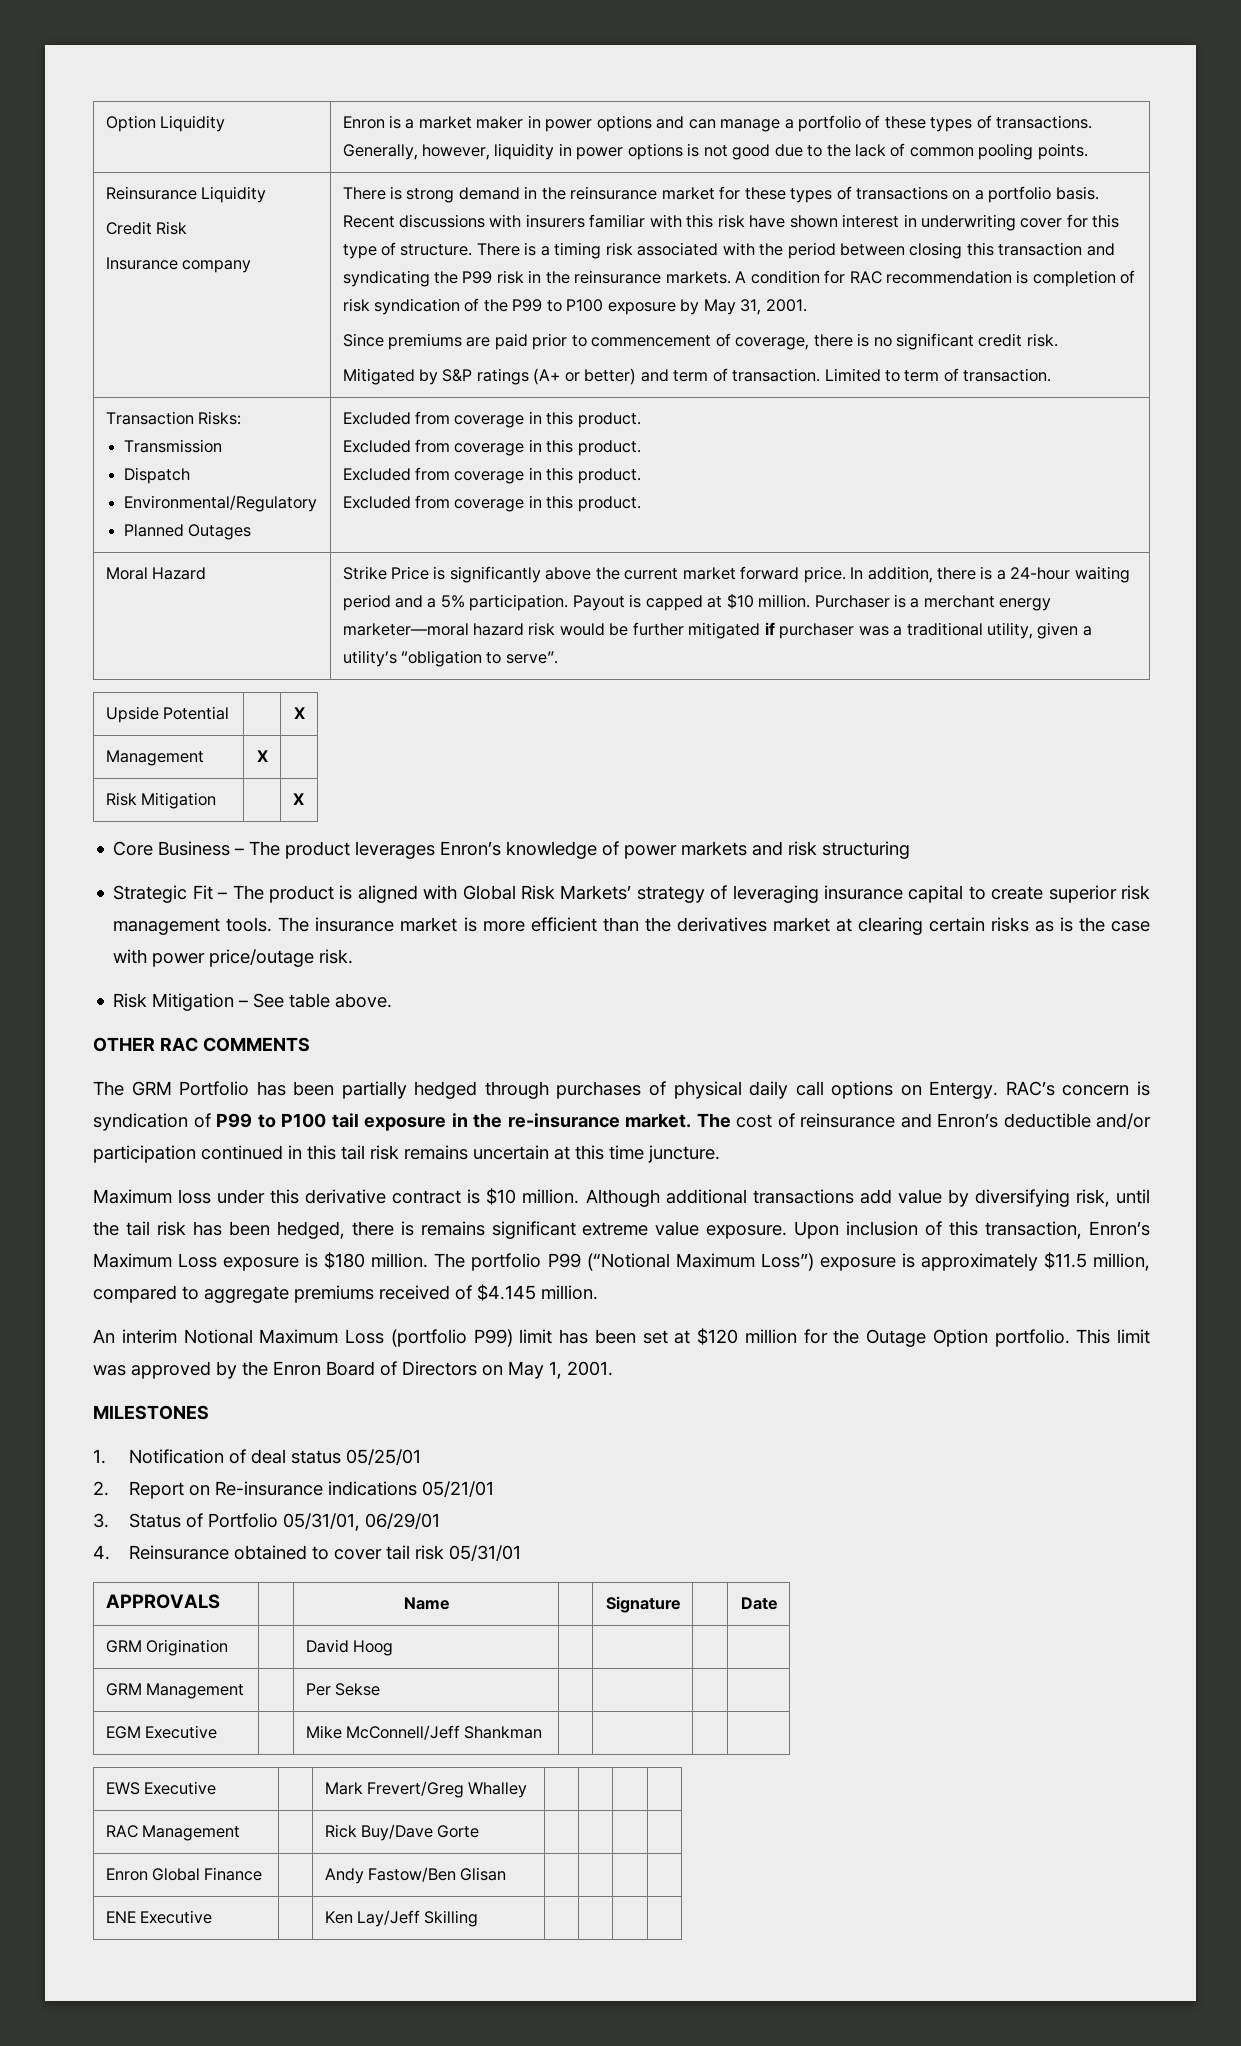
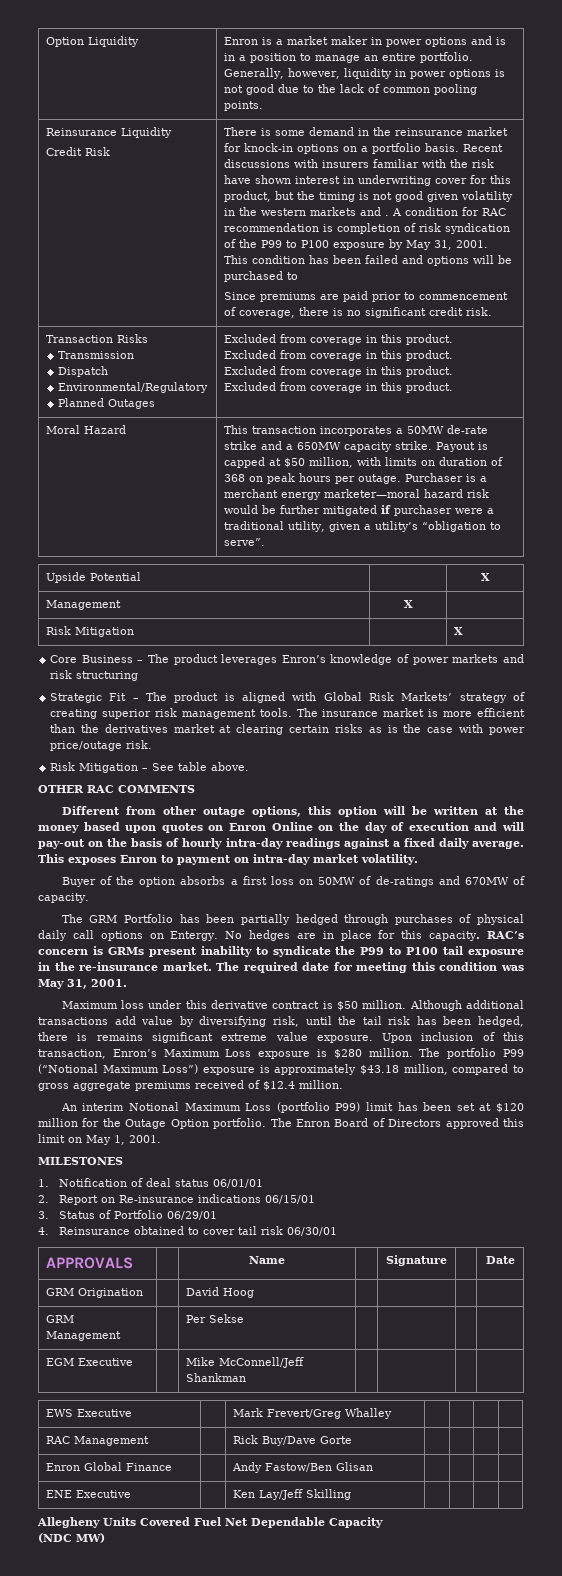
[688,115,1093,132] can manage a portfolio of these types of transactions. -> [496,37,507,45] [224,52,474,63] is in a position to manage an entire portfolio.
[105,257,251,273] [342,186,455,203] // Insurance company | There is strong -> [224,127,306,136] | There is some
[744,186,948,203] these types of transactions -> [244,143,340,154] knock-in options
[686,214,714,228] this -> [450,159,469,168] the
[342,242,1115,259] [342,270,731,287] type of structure. There is a timing risk associated with the period between closing this transaction and syndicating the P99 risk in the reinsurance markets. -> [224,191,514,202] [224,207,390,216] product, but the timing is not good given volatility in the western markets and .
(807, 305) none -> [224,255,513,266] [224,271,299,282] This condition has been failed and options will be purchased to
[342,368,1052,385] // Mitigated by S&P ratings (A+ or better) and term of transaction. Limited to term of transaction. -> (493, 311) none
[197,411,241,425] Risks: -> [117,334,149,343] Risks
[342,566,1130,583] [342,593,811,611] Strike Price is significantly above the current market forward price. In addition, there is a 24-hour waiting period and a 5% participation. Payout is capped at $10 million. -> [224,425,489,436] [224,441,489,452] [224,457,504,468] [224,473,402,484] This transaction incorporates a 50MW de-rate strike and a 650MW capacity strike. Payout is capped at $50 million, with limits on duration of 368 on peak hours per outage.
[858,626,889,636] was -> [455,508,484,514] were
[732,885,1044,903] leveraging insurance capital to create -> [50,709,98,719] creating
(310, 1044) none -> [61,806,525,817] [38,822,525,833] [38,838,524,849] [38,854,418,865] [61,876,526,887] [38,893,89,903] // Different from other outage options, this option will be written at the money based upon quotes on Enron Online on the day of execution and will pay-out on the basis of hourly intra-day readings against a fixed daily average. This exposes Enron to payment on intra-day market volatility. // Buyer of the option absorbs a first loss on 50MW of de-ratings and 670MW of capacity.
[1005,1081,1150,1096] [93,1113,211,1131] RAC’s concern is syndication of -> [225,930,524,941] [38,946,356,957] No hedges are in place for this capacity. RAC’s concern is GRMs present inability to syndicate the
[736,1113,1151,1129] [93,1145,720,1163] cost of reinsurance and Enron’s deductible and/or participation continued in this tail risk remains uncertain at this time juncture. -> [243,962,524,973] [38,979,127,989] required date for meeting this condition was May 31, 2001.
[486,1188,517,1205] $10 -> [337,1001,359,1011] $50
[324,1252,366,1269] $180 -> [333,1049,362,1059] $280
[1043,1252,1087,1269] $11.5 -> [360,1065,399,1075] $43.18
(199, 1293) none -> [38,1083,69,1091] gross
[477,1284,536,1301] $4.145 -> [263,1081,295,1091] $12.4
[1076,1329,1150,1344] [93,1361,268,1379] This limit was approved by the -> [270,1118,292,1127] The
(477, 1368) none -> [445,1118,524,1129] [38,1134,65,1143] approved this limit
[346,1449,422,1465] 05/25/01 -> [213,1179,264,1188] 06/01/01
[422,1481,495,1497] 05/21/01 -> [265,1195,316,1204] 06/15/01
[283,1513,361,1531] 05/31/01, -> (164, 1214) none
[449,1545,522,1561] 05/31/01 -> [287,1227,338,1236] 06/30/01
(479, 1918) none -> [37,1517,383,1528] [38,1533,105,1543] // Allegheny Units Covered Fuel Net Dependable Capacity // (NDC MW)

